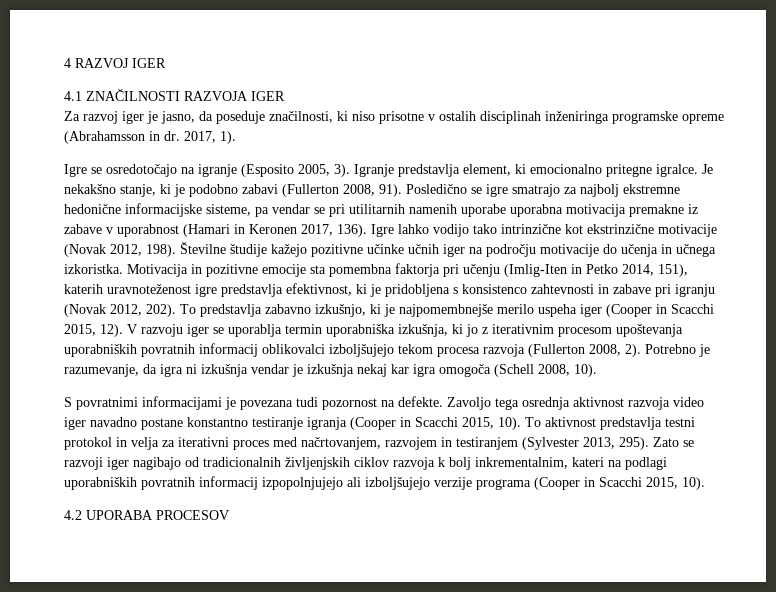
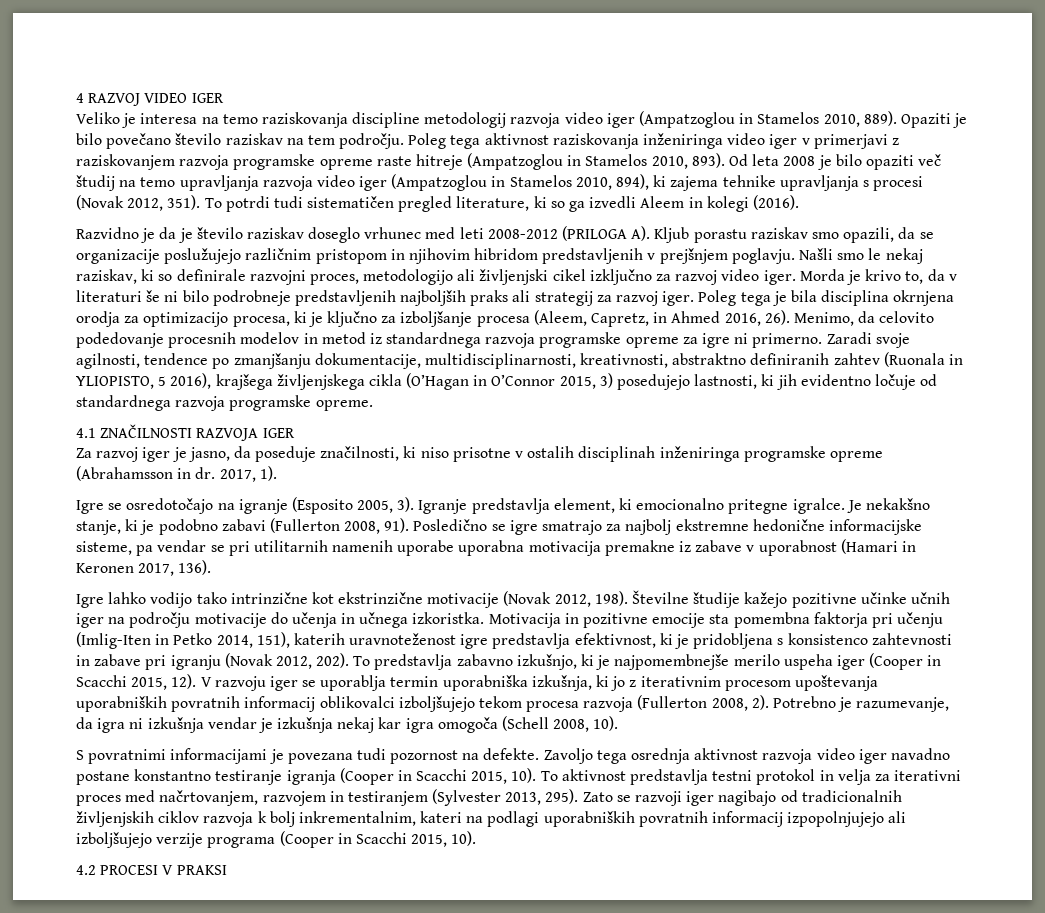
[132,58,166,68] IGER -> [144,93,224,103] [76,111,968,128] [76,133,899,149] [76,153,942,170] [76,174,924,191] [76,195,799,212] [76,226,934,243] [76,248,923,264] [76,269,957,285] [76,290,955,306] [76,310,935,327] [76,332,910,348] [76,352,964,369] [76,373,938,390] [76,395,373,411] VIDEO IGER // Veliko je interesa na temo raziskovanja discipline metodologij razvoja video iger (Ampatzoglou in Stamelos 2010, 889). Opaziti je bilo povečano število raziskav na tem področju. Poleg tega aktivnost raziskovanja inženiringa video iger v primerjavi z raziskovanjem razvoja programske opreme raste hitreje (Ampatzoglou in Stamelos 2010, 893). Od leta 2008 je bilo opaziti več študij na temo upravljanja razvoja video iger (Ampatzoglou in Stamelos 2010, 894), ki zajema tehnike upravljanja s procesi (Novak 2012, 351). To potrdi tudi sistematičen pregled literature, ki so ga izvedli Aleem in kolegi (2016). // Razvidno je da je število raziskav doseglo vrhunec med leti 2008-2012 (PRILOGA A). Kljub porastu raziskav smo opazili, da se organizacije poslužujejo različnim pristopom in njihovim hibridom predstavljenih v prejšnjem poglavju. Našli smo le nekaj raziskav, ki so definirale razvojni proces, metodologijo ali življenjski cikel izključno za razvoj video iger. Morda je krivo to, da v literaturi še ni bilo podrobneje predstavljenih najboljših praks ali strategij za razvoj iger. Poleg tega je bila disciplina okrnjena orodja za optimizacijo procesa, ki je ključno za izboljšanje procesa (Aleem, Capretz, in Ahmed 2016, 26). Menimo, da celovito podedovanje procesnih modelov in metod iz standardnega razvoja programske opreme za igre ni primerno. Zaradi svoje agilnosti, tendence po zmanjšanju dokumentacije, multidisciplinarnosti, kreativnosti, abstraktno definiranih zahtev (Ruonala in YLIOPISTO, 5 2016), krajšega življenjskega cikla (O’Hagan in O’Connor 2015, 3) posedujejo lastnosti, ki jih evidentno ločuje od standardnega razvoja programske opreme.
(367, 230) none -> (212, 567) //
[86,510,229,520] UPORABA PROCESOV -> [100,865,227,875] PROCESI V PRAKSI

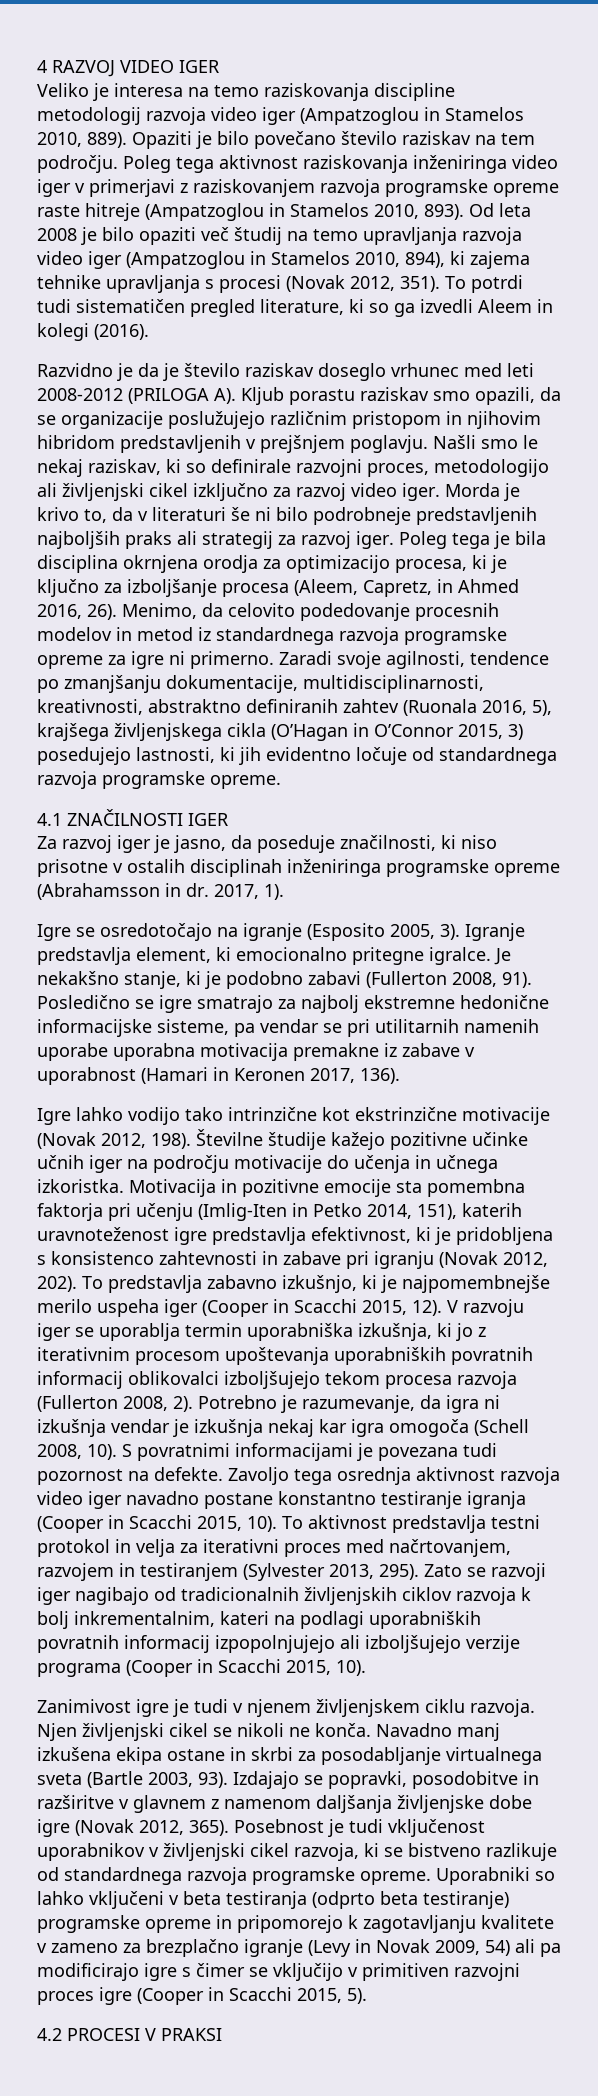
[949,354,964,365] [76,373,212,389] in YLIOPISTO, 5 2016), -> [482,700,552,716] 2016, 5),
[196,428,259,441] RAZVOJA -> (183, 817) none
(619, 723) // -> (117, 1452) none
(477, 838) none -> [37,1699,535,1717] [37,1723,500,1741] [37,1747,542,1765] [37,1771,539,1789] [37,1795,532,1813] [37,1819,485,1837] [37,1843,557,1861] [37,1867,555,1885] [37,1891,509,1909] [37,1915,554,1933] [37,1939,561,1957] [37,1963,520,1981] [37,1987,367,2005] // Zanimivost igre je tudi v njenem življenjskem ciklu razvoja. Njen življenjski cikel se nikoli ne konča. Navadno manj izkušena ekipa ostane in skrbi za posodabljanje virtualnega sveta (Bartle 2003, 93). Izdajajo se popravki, posodobitve in razširitve v glavnem z namenom daljšanja življenjske dobe igre (Novak 2012, 365). Posebnost je tudi vključenost uporabnikov v življenjski cikel razvoja, ki se bistveno razlikuje od standardnega razvoja programske opreme. Uporabniki so lahko vključeni v beta testiranja (odprto beta testiranje) programske opreme in pripomorejo k zagotavljanju kvalitete v zameno za brezplačno igranje (Levy in Novak 2009, 54) ali pa modificirajo igre s čimer se vključijo v primitiven razvojni proces igre (Cooper in Scacchi 2015, 5).

